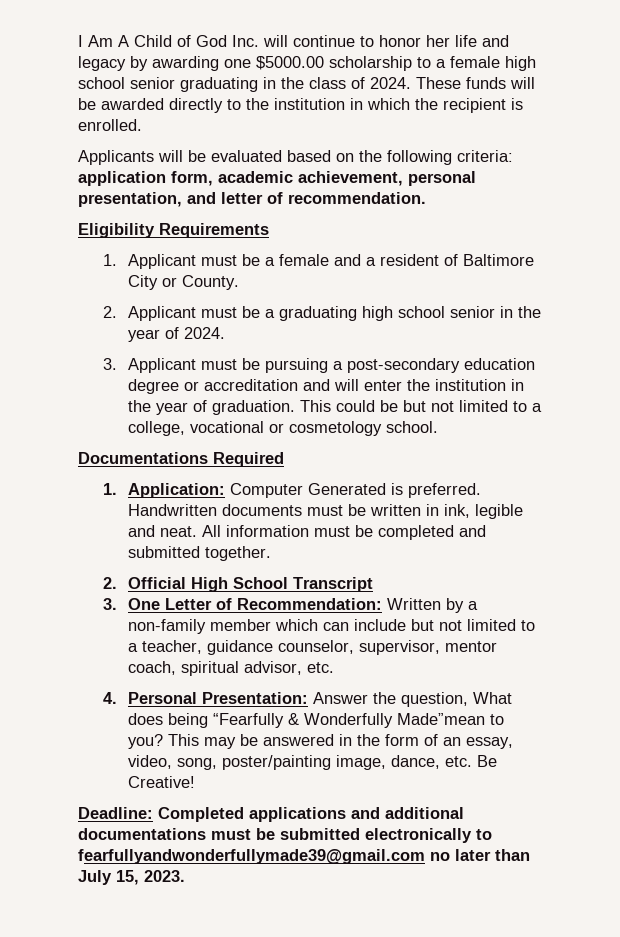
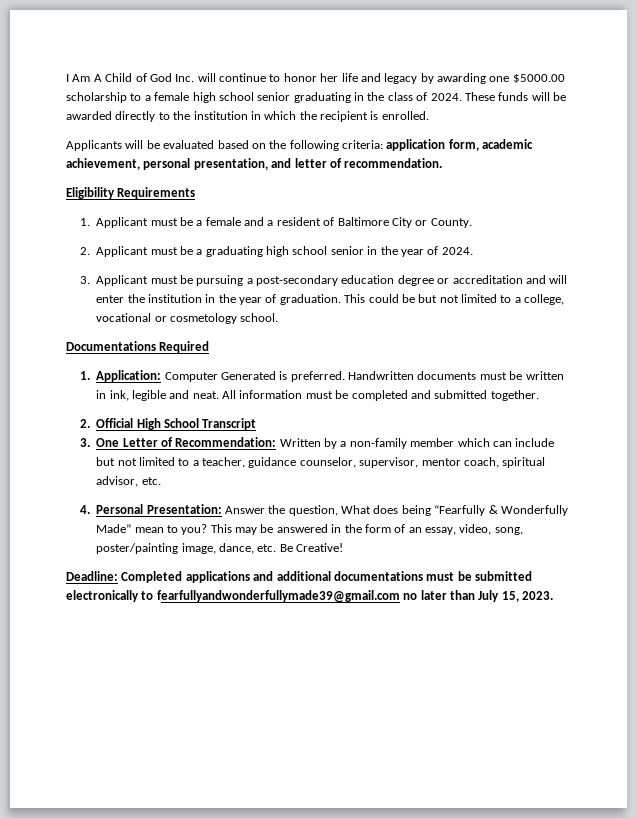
[396,713,485,725] Made”mean -> [96,524,164,533] Made” mean

